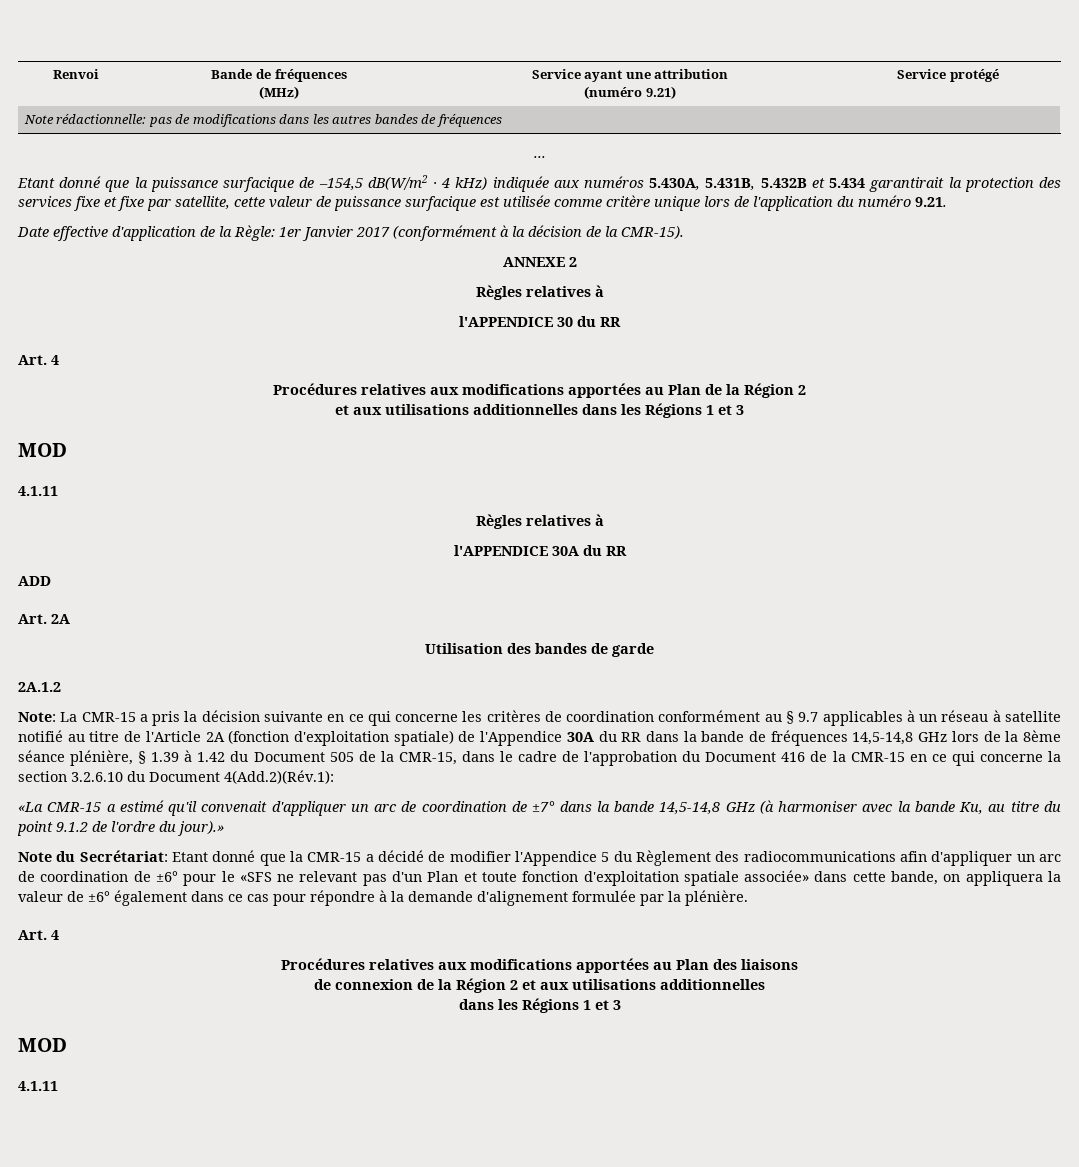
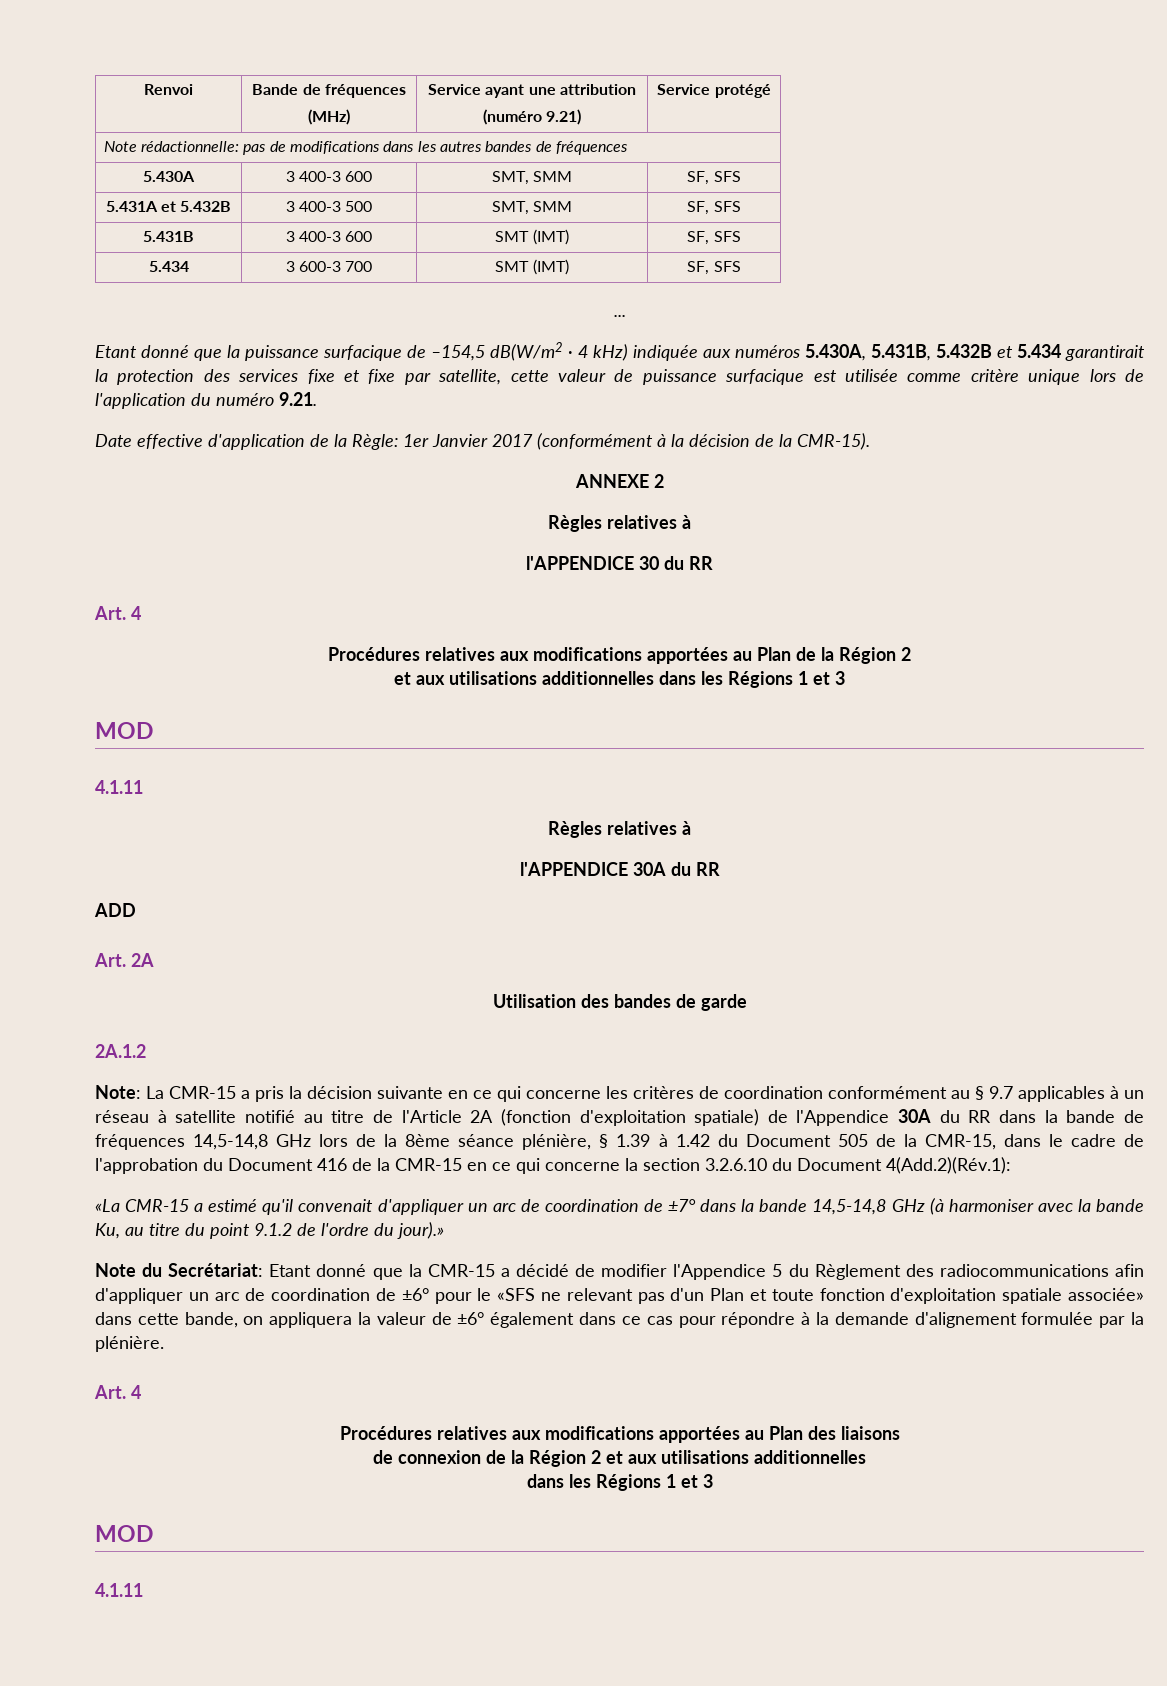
(502, 120) none -> [143,171,195,182] [285,171,373,182] [491,171,573,185] [687,171,741,185] [105,201,232,212] [285,201,373,212] [491,201,573,215] [687,201,741,215] [143,231,194,242] [285,231,373,242] [495,229,569,245] [687,231,741,245] [148,261,189,272] [285,261,373,272] [495,259,569,275] [687,261,741,275] // 5.430A | 3 400-3 600 | SMT, SMM | SF, SFS // 5.431A et 5.432B | 3 400-3 500 | SMT, SMM | SF, SFS // 5.431B | 3 400-3 600 | SMT (IMT) | SF, SFS // 5.434 | 3 600-3 700 | SMT (IMT) | SF, SFS

